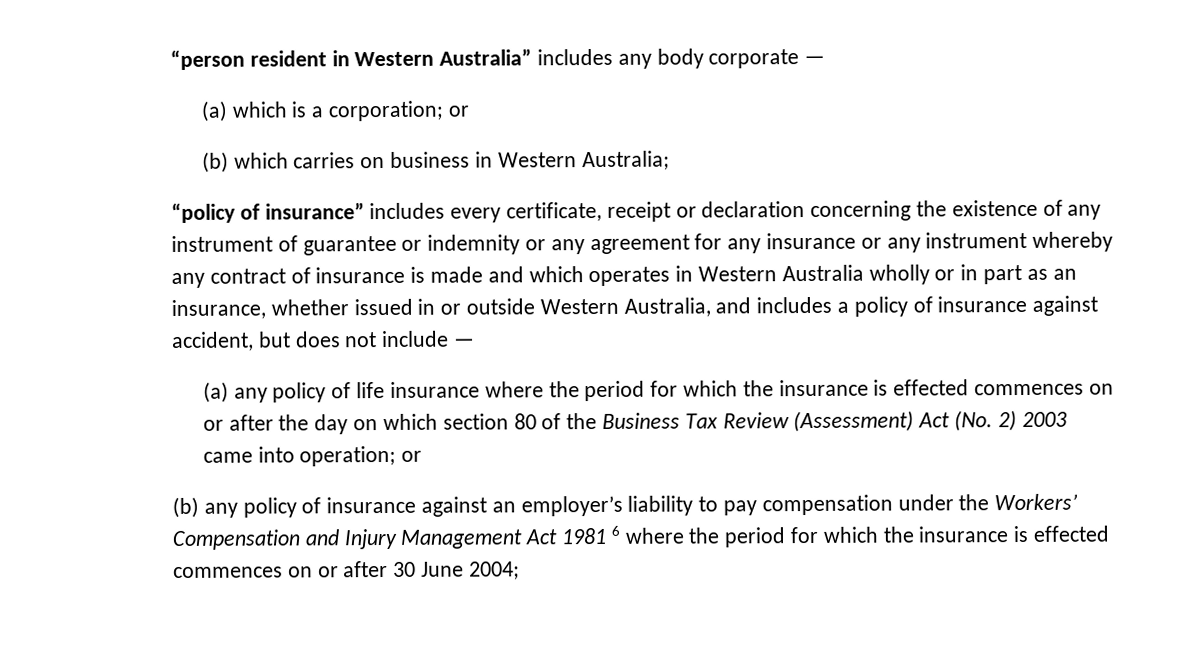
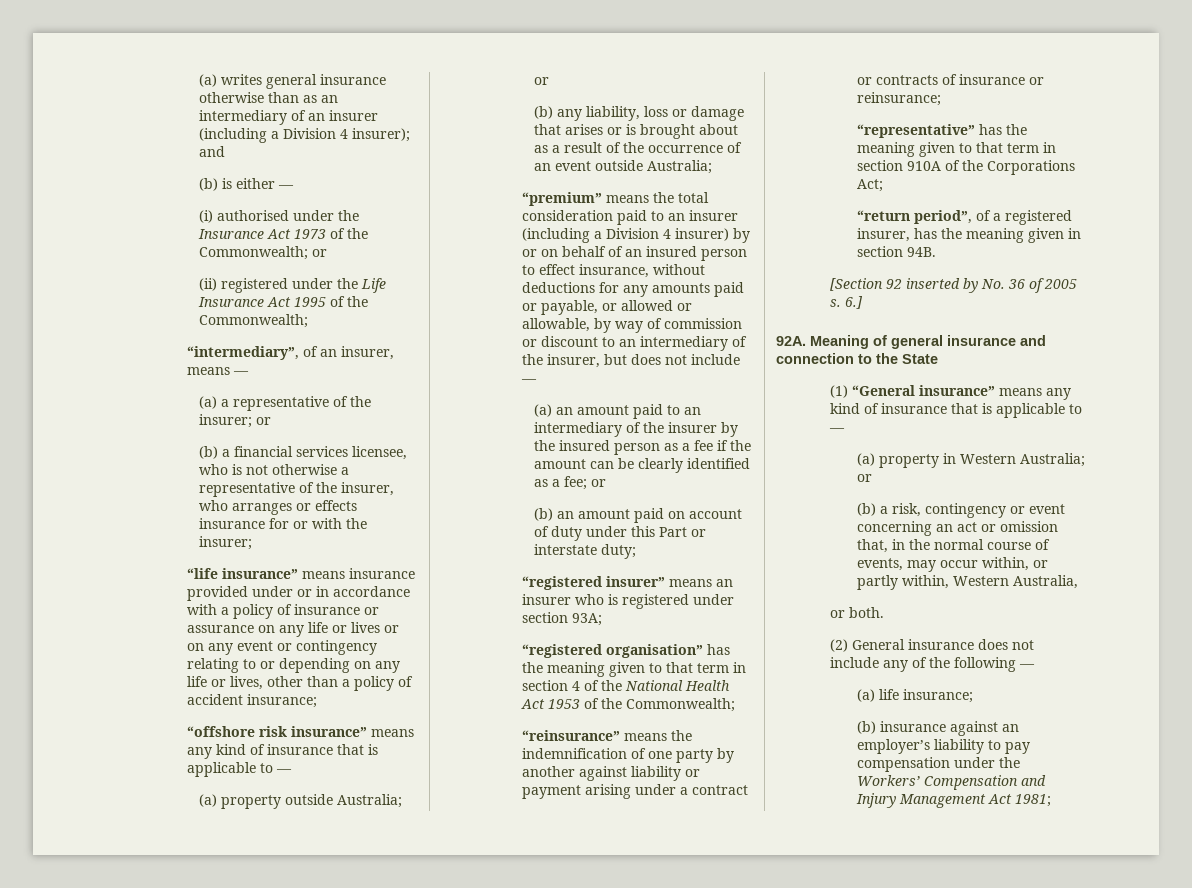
[169,48,826,71] [200,100,469,122] [201,150,670,173] [170,199,1102,224] [170,231,1114,256] [170,264,1077,289] [170,295,1099,320] [170,331,254,352] “person resident in Western Australia” includes any body corporate — // (a) which is a corporation; or // (b) which carries on business in Western Australia; // “policy of insurance” includes every certificate, receipt or declaration concerning the existence of any instrument of guarantee or indemnity or any agreement for any insurance or any instrument whereby any contract of insurance is made and which operates in Western Australia wholly or in part as an insurance, whether issued in or outside Western Australia, and includes a policy of insurance against accident, -> [199,74,386,89] [199,92,338,103] [199,110,378,125] [199,128,410,143] [199,146,225,157] [199,178,294,191] [199,210,359,223] [198,228,368,239] [199,246,327,260] [199,278,386,293] [198,296,368,307] [199,314,308,328] [187,346,395,360] [187,367,250,375] [199,396,371,411] [199,414,271,428] [199,446,407,460] [199,464,349,475] [199,482,394,497] [199,500,357,515] [199,518,367,529] [199,536,252,550] [187,568,416,579] [187,586,411,601] [187,604,380,619] [187,622,400,637] [187,640,378,655] [187,658,401,673] [187,676,414,691] [187,694,318,708] [187,726,415,737] [187,744,379,759] [187,762,293,777] [199,794,402,809] [534,77,549,85] [534,106,744,121] [534,124,738,139] [534,142,742,153] [534,160,712,174] [522,192,710,206] [522,210,739,225] [522,228,751,243] [522,246,748,261] [522,264,706,278] [522,282,745,297] [522,300,693,315] [522,318,743,333] [522,336,748,351] [522,354,601,368] (a) writes general insurance otherwise than as an intermediary of an insurer (including a Division 4 insurer); and // (b) is either — // (i) authorised under the Insurance Act 1973 of the Commonwealth; or // (ii) registered under the Life Insurance Act 1995 of the Commonwealth; // “intermediary”, of an insurer, means — // (a) a representative of the insurer; or // (b) a financial services licensee, who is not otherwise a representative of the insurer, who arranges or effects insurance for or with the insurer; // “life insurance” means insurance provided under or in accordance with a policy of insurance or assurance on any life or lives or on any event or contingency relating to or depending on any life or lives, other than a policy of accident insurance; // “offshore risk insurance” means any kind of insurance that is applicable to — // (a) property outside Australia; or // (b) any liability, loss or damage that arises or is brought about as a result of the occurrence of an event outside Australia; // “premium” means the total consideration paid to an insurer (including a Division 4 insurer) by or on behalf of an insured person to effect insurance, without deductions for any amounts paid or payable, or allowed or allowable, by way of commission or discount to an intermediary of the insurer,
[233,379,1114,403] [202,410,1067,435] [202,445,423,467] [171,496,322,519] any policy of life insurance where the period for which the insurance is effected commences on or after the day on which section 80 of the Business Tax Review (Assessment) Act (No. 2) 2003 came into operation; or // (b) any policy of -> [556,404,701,419] [534,422,738,437] [534,440,751,455] [534,458,750,473] [534,476,606,490] [534,508,742,523] [534,526,706,541] [534,544,636,559] [522,576,734,590] [522,594,735,609] [522,612,603,626] [522,644,731,658] [522,662,747,677] [522,680,731,691] [521,698,736,712] [522,730,693,741] [522,748,735,763] [522,766,701,781] [522,784,749,799] [857,74,1045,85] [857,92,942,106] [857,124,1028,138] [857,142,1057,157] [857,160,1076,175] [857,179,884,192] [857,210,1073,225] [857,228,1082,243] [857,246,937,257] [830,278,1078,293] [830,296,864,309] [776,335,1046,349] [776,353,938,364] [830,385,1072,400] [830,403,1083,418] [829,428,846,432] [857,453,1086,468] [857,474,873,482] [857,503,1066,518] [857,521,1059,536] [857,539,1051,553] [857,557,1049,572] [857,575,1079,590] [830,607,885,618] [830,639,1035,652] [830,657,1036,672] [857,689,974,703] [857,721,877,734] an amount paid to an intermediary of the insurer by the insured person as a fee if the amount can be clearly identified as a fee; or // (b) an amount paid on account of duty under this Part or interstate duty; // “registered insurer” means an insurer who is registered under section 93A; // “registered organisation” has the meaning given to that term in section 4 of the National Health Act 1953 of the Commonwealth; // “reinsurance” means the indemnification of one party by another against liability or payment arising under a contract or contracts of insurance or reinsurance; // “representative” has the meaning given to that term in section 910A of the Corporations Act; // “return period”, of a registered insurer, has the meaning given in section 94B. // [Section 92 inserted by No. 36 of 2005 s. 6.] // 92A. Meaning of general insurance and connection to the State // (1) “General insurance” means any kind of insurance that is applicable to — // (a) property in Western Australia; or // (b) a risk, contingency or event concerning an act or omission that, in the normal course of events, may occur within, or partly within, Western Australia, // or both. // (2) General insurance does not include any of the following — // (a) life insurance; // (b)
[560,525,1109,548] [172,560,520,580] 1981 6 where the period for which the insurance is effected commences on or after 30 June 2004; -> [1015,794,1052,807] 1981;

